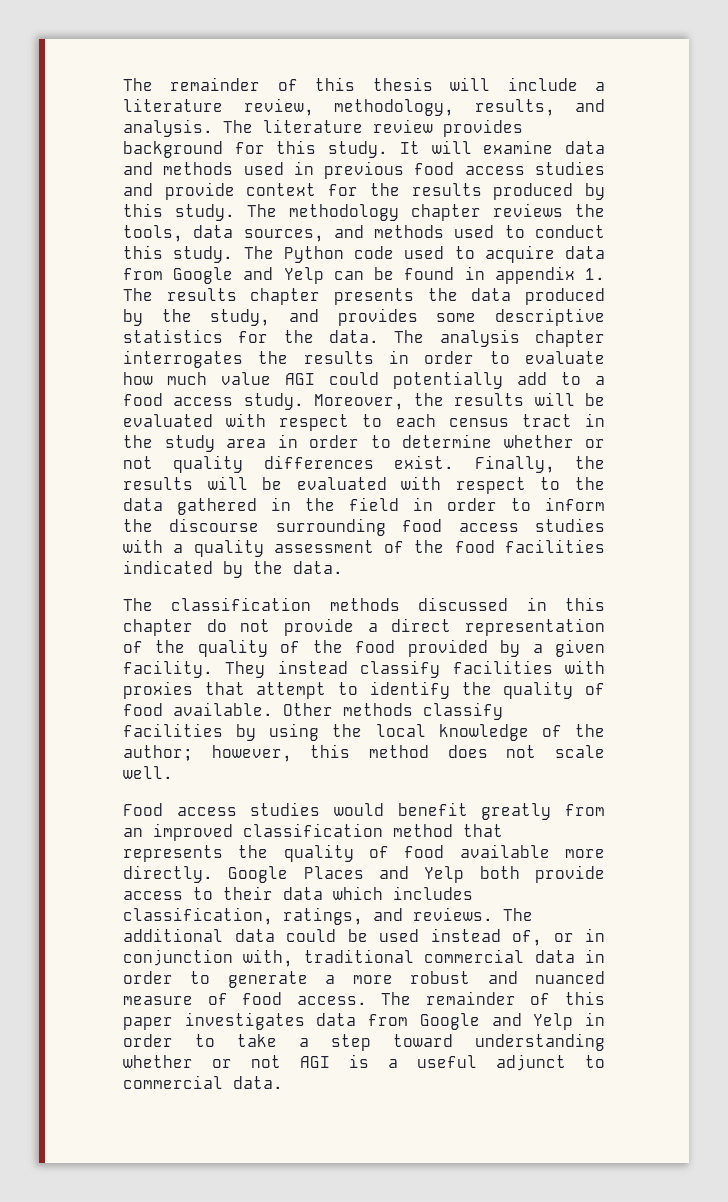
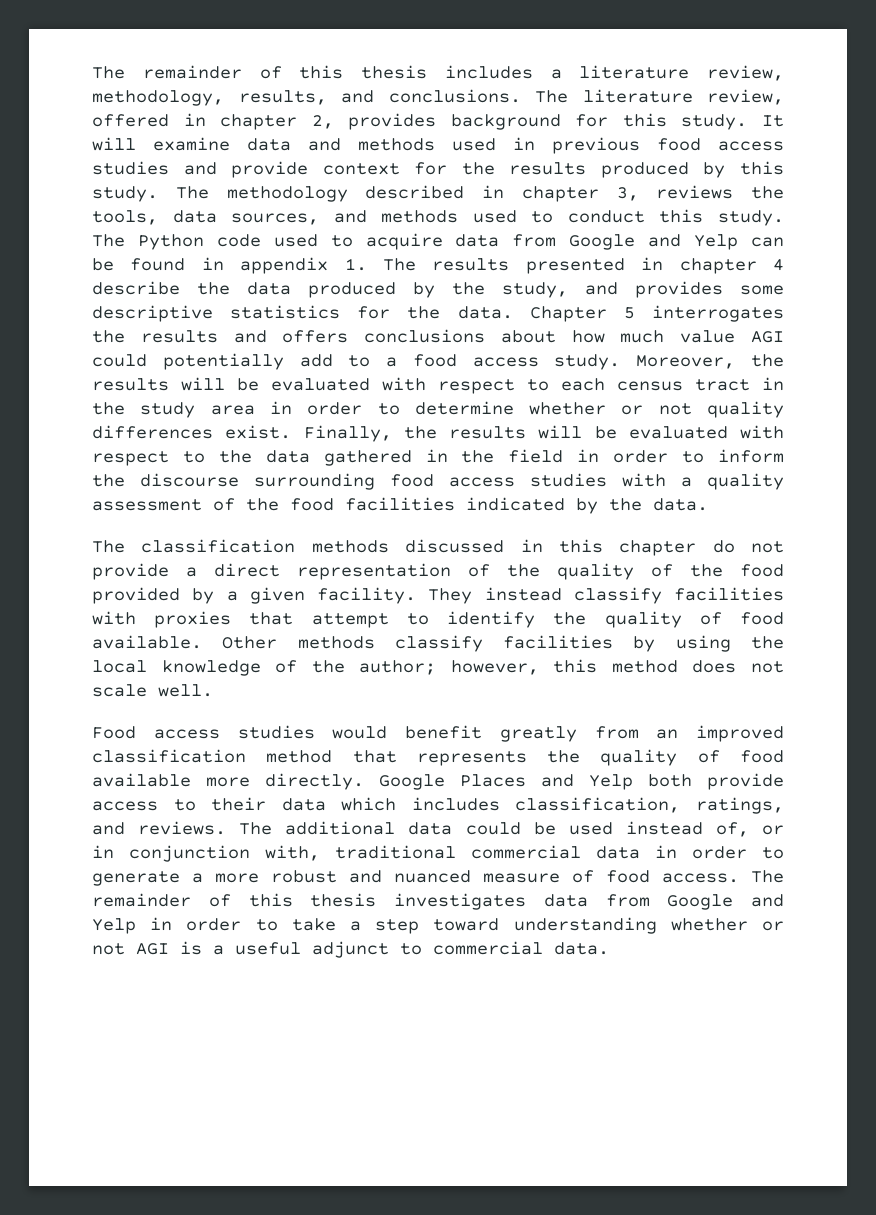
[123,77,578,91] The remainder of this thesis will include -> [92,65,533,79] The remainder of this thesis includes
[123,119,213,137] analysis. -> [388,89,521,103] conclusions.
[373,119,433,133] review -> [707,89,784,105] [92,113,334,130] review, offered in chapter 2,
[411,204,481,221] chapter -> [365,185,639,202] described in chapter 3,
[250,288,414,305] chapter presents -> [525,257,784,274] [92,281,180,295] presented in chapter 4 describe
[394,329,605,347] [123,350,605,368] The analysis chapter interrogates the results in order to evaluate -> [529,305,784,322] [92,329,556,343] Chapter 5 interrogates the results and offers conclusions about
[123,1017,173,1030] paper -> [310,893,377,907] thesis

